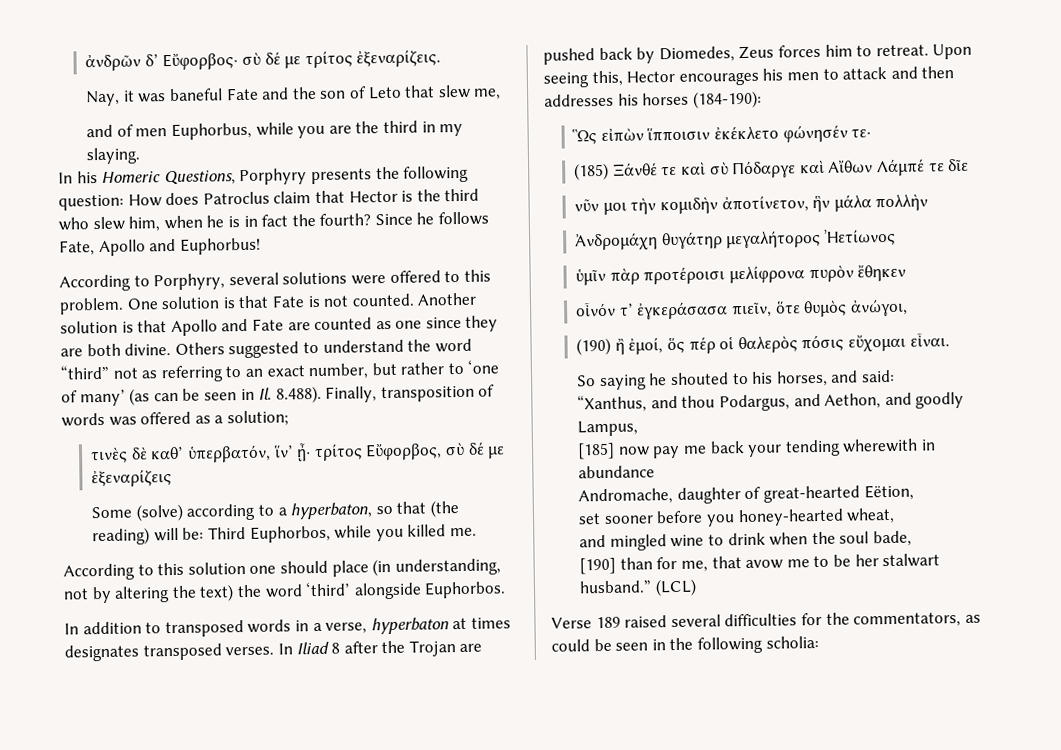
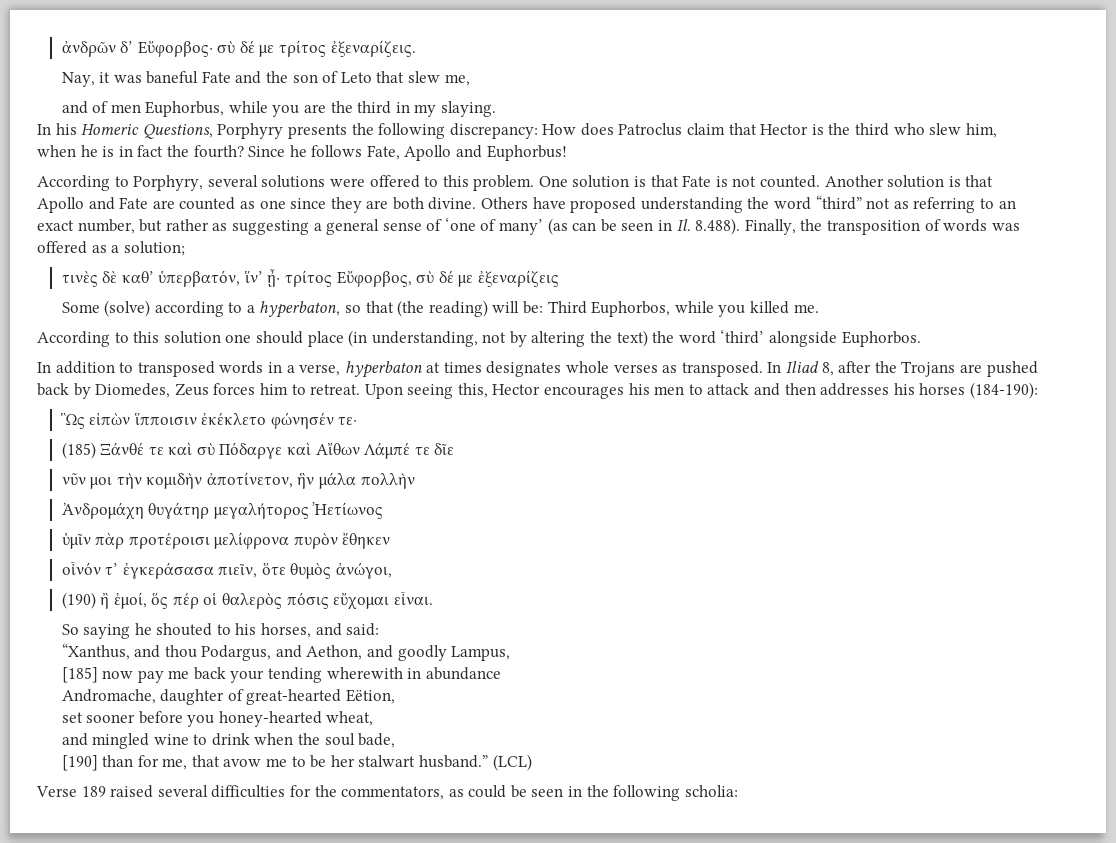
[58,194,124,211] question: -> [449,123,538,139] discrepancy:
[228,339,404,359] suggested to understand -> [532,197,743,213] have proposed understanding
[447,362,464,375] to -> [212,219,443,235] as suggesting a general sense of
(378, 394) none -> [800,219,823,231] the
[142,643,275,661] transposed verses. -> [566,361,763,377] whole verses as transposed.
[330,642,340,654] 8 -> [821,362,834,376] 8,
[408,640,456,657] Trojan -> [901,361,956,377] Trojans

